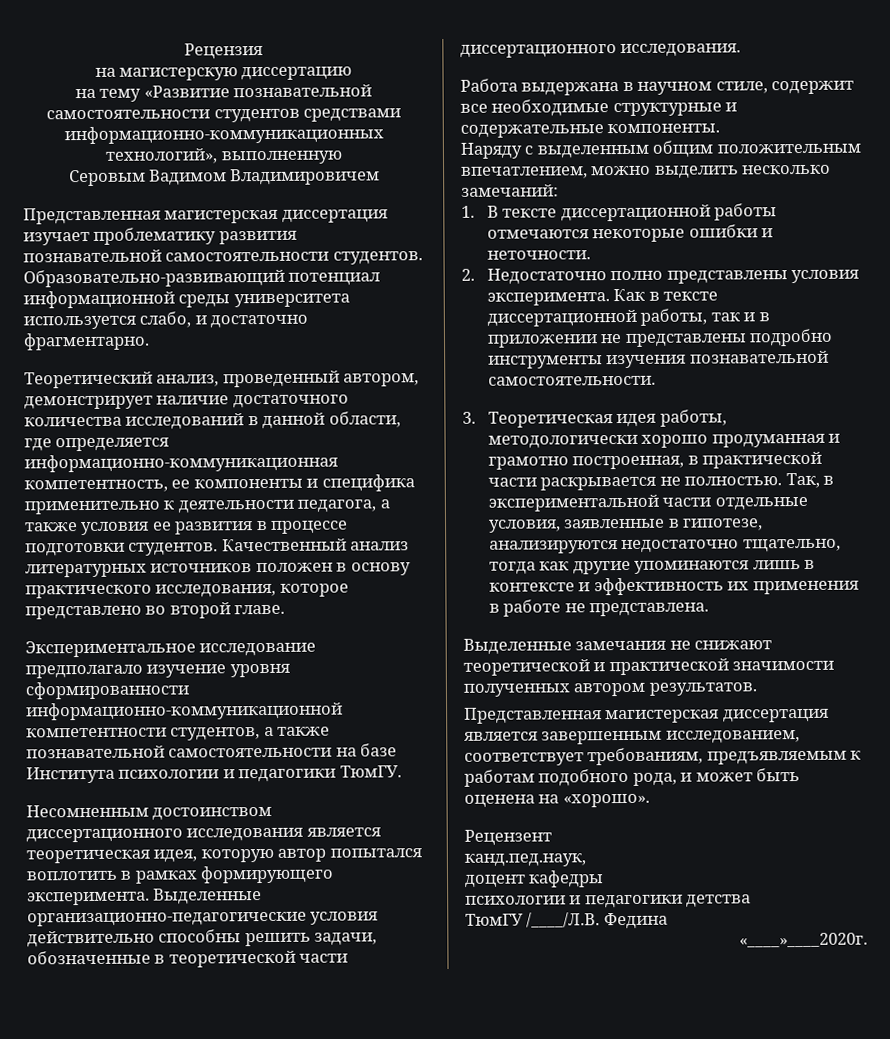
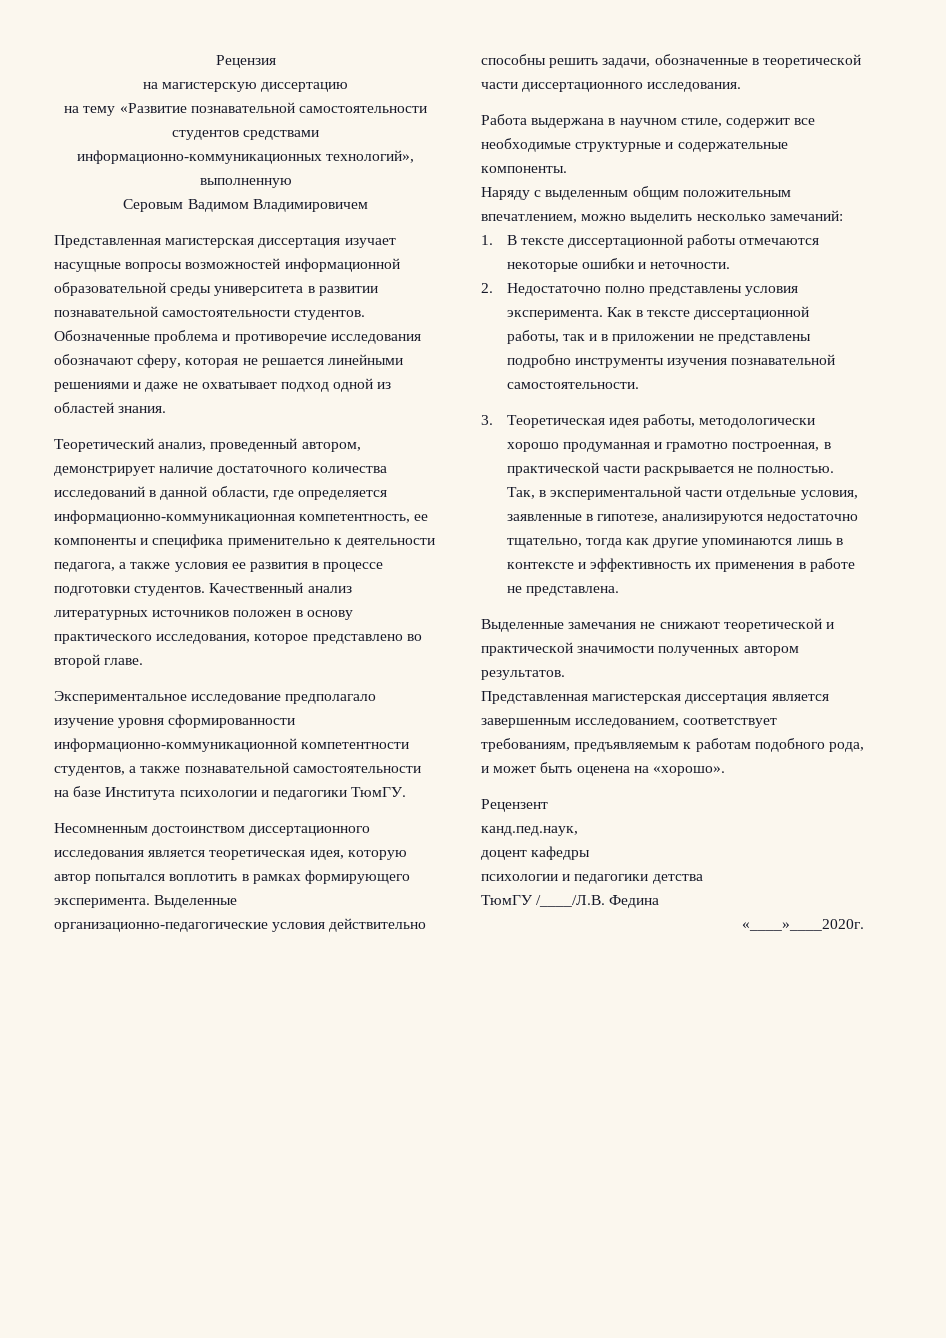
[93,227,297,245] [23,249,423,265] [23,268,381,288] [23,290,350,309] [23,311,309,330] [23,332,150,351] проблематику развития познавательной самостоятельности студентов. Образовательно-развивающий потенциал информационной среды университета используется слабо, и достаточно фрагментарно. -> [54,258,400,272] [54,282,378,296] [54,306,366,320] [54,330,421,344] [54,354,403,368] [54,378,392,392] [54,402,167,413] насущные вопросы возможностей информационной образовательной среды университета в развитии познавательной самостоятельности студентов. Обозначенные проблема и противоречие исследования обозначают сферу, которая не решается линейными решениями и даже не охватывает подход одной из областей знания.

